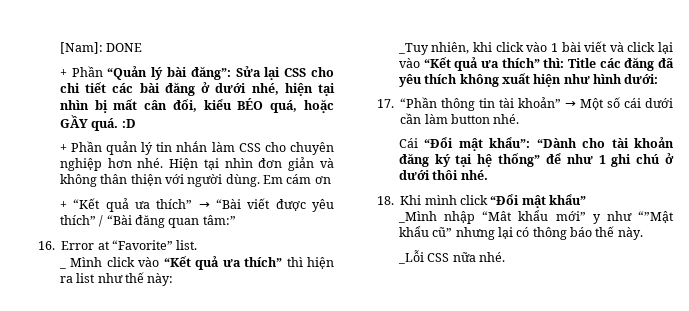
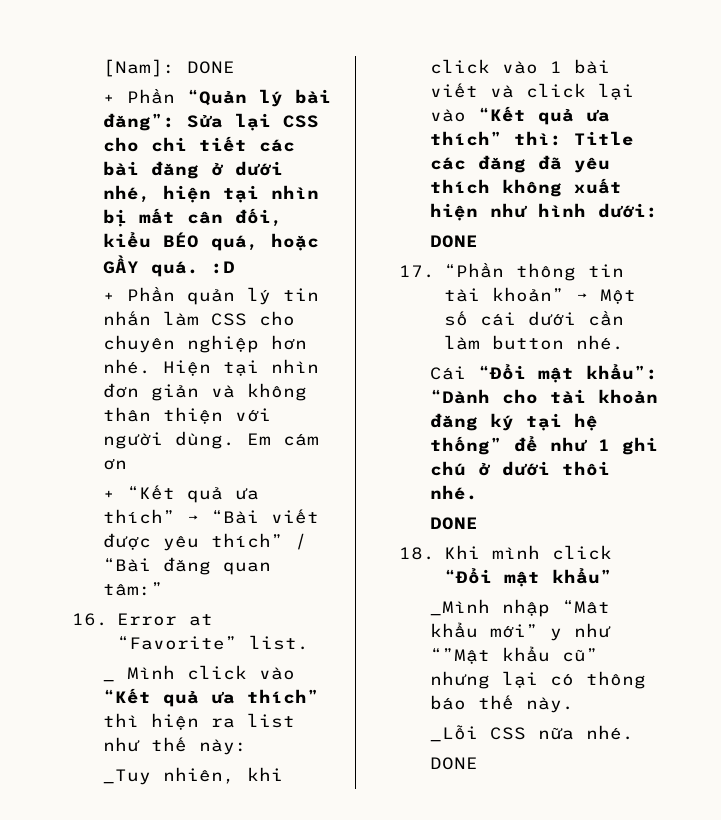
(659, 79) none -> [429,235,478,248] // DONE
(488, 175) none -> [429,517,478,530] // DONE
(505, 257) none -> [429,757,478,770] // DONE

